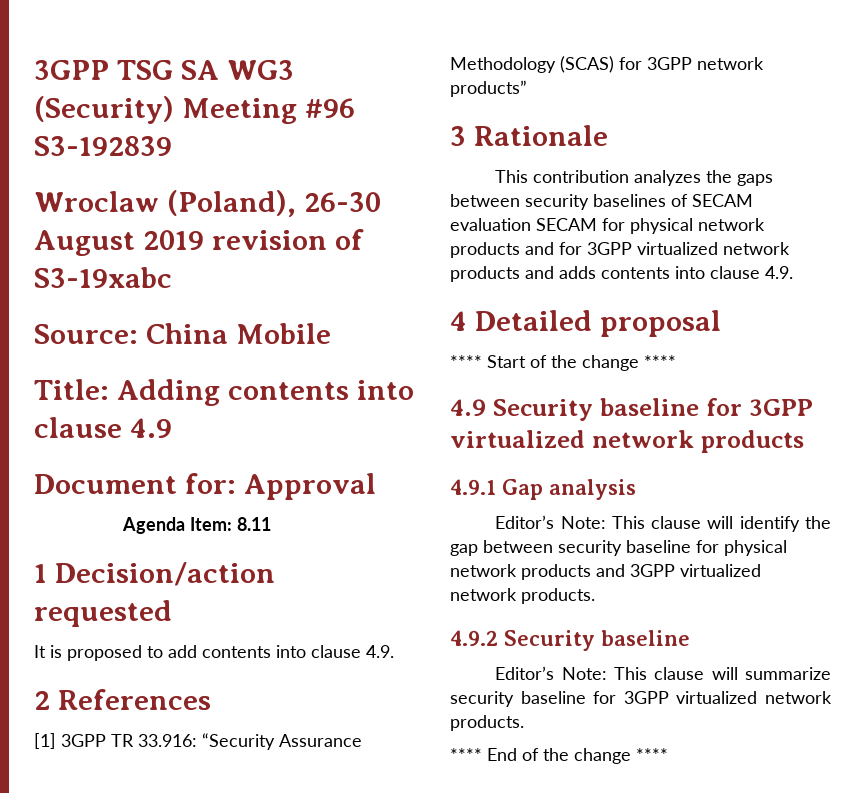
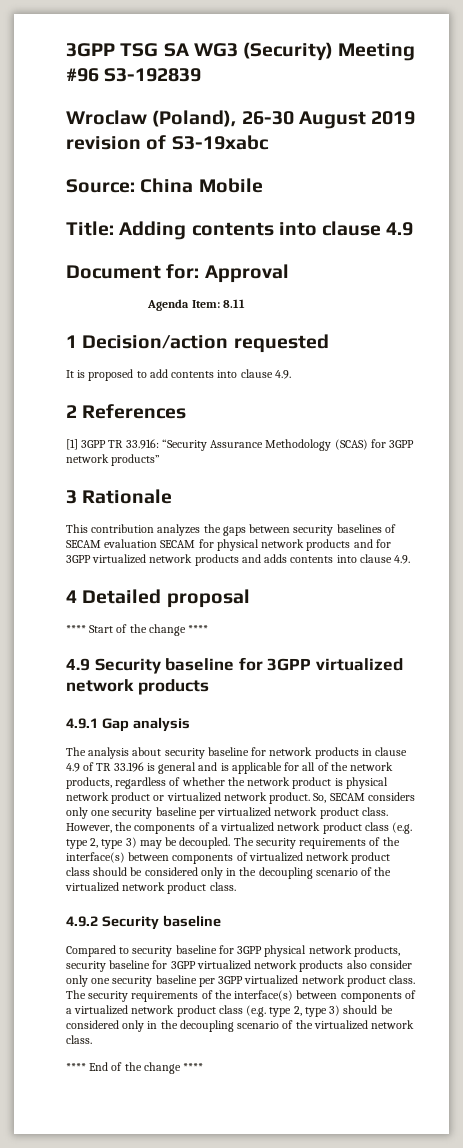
[495,515,831,532] [450,540,787,556] [450,564,761,580] [450,588,595,604] [450,630,690,651] [495,666,831,680] Editor’s Note: This clause will identify the gap between security baseline for physical network products and 3GPP virtualized network products. // 4.9.2 Security baseline // Editor’s Note: This clause will summarize -> [66,747,408,759] [66,762,394,774] [66,777,388,789] [66,792,415,804] [66,807,388,819] [66,822,413,834] [66,837,400,849] [66,852,391,864] [66,867,392,879] [65,882,236,894] [66,915,221,930] [66,945,400,957] The analysis about security baseline for network products in clause 4.9 of TR 33.196 is general and is applicable for all of the network products, regardless of whether the network product is physical network product or virtualized network product. So, SECAM considers only one security baseline per virtualized network product class. However, the components of a virtualized network product class (e.g. type 2, type 3) may be decoupled. The security requirements of the interface(s) between components of virtualized network product class should be considered only in the decoupling scenario of the virtualized network product class. // 4.9.2 Security baseline // Compared to security baseline for 3GPP physical network products,
[450,715,524,731] products. -> [299,960,412,972] [66,975,416,987] [66,990,416,1002] [66,1005,393,1017] [66,1020,415,1032] [66,1035,92,1044] products also consider only one security baseline per 3GPP virtualized network product class. The security requirements of the interface(s) between components of a virtualized network product class (e.g. type 2, type 3) should be considered only in the decoupling scenario of the virtualized network class.

